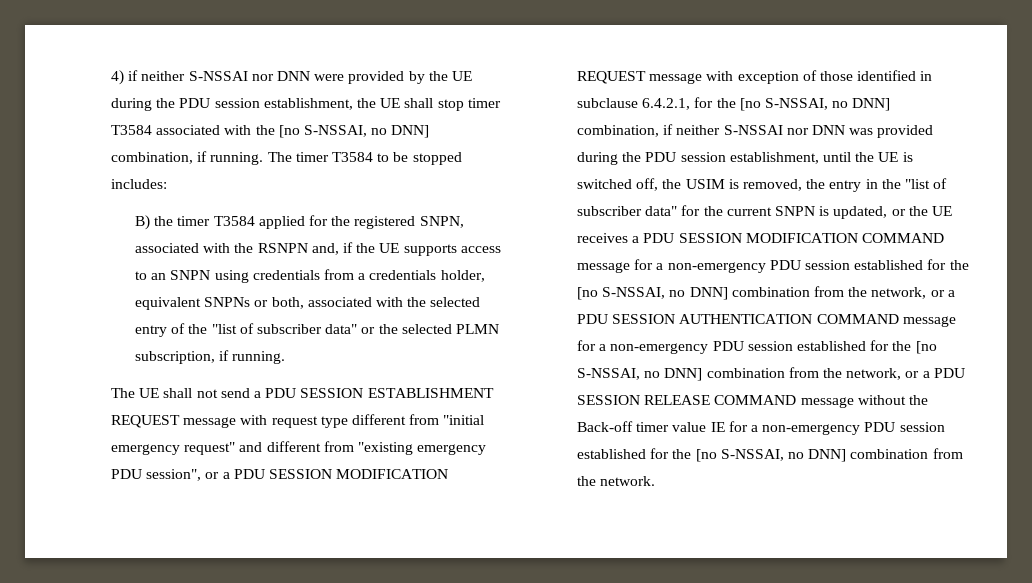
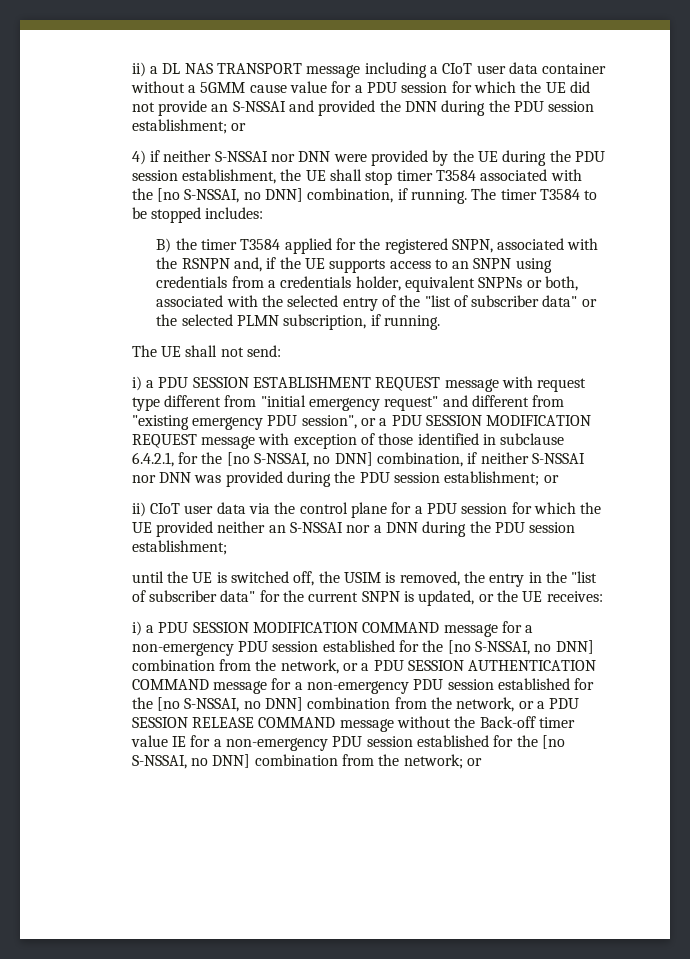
(111, 77) none -> [131,62,607,78] [130,81,591,93] [131,100,595,116] [131,119,247,134] ii) a DL NAS TRANSPORT message including a CIoT user data container without a 5GMM cause value for a PDU session for which the UE did not provide an S-NSSAI and provided the DNN during the PDU session establishment; or //
[220,388,250,398] send -> [247,345,282,357] [131,376,142,391] send: // i)
[729,152,819,164] establishment, -> [444,471,559,486] [131,502,602,518] [131,521,576,537] [131,540,227,555] establishment; or // ii) CIoT user data via the control plane for a PDU session for which the UE provided neither an S-NSSAI nor a DNN during the PDU session establishment; //
[577,233,629,243] receives -> [546,591,603,602] [131,621,142,636] receives: // i)
[600,476,656,486] network. -> [403,754,483,769] network; or

